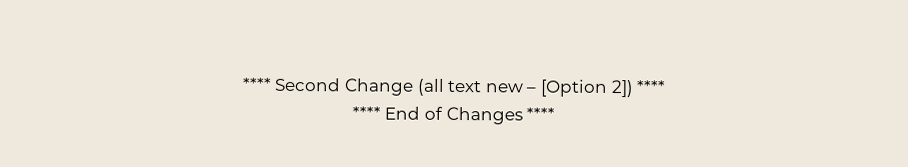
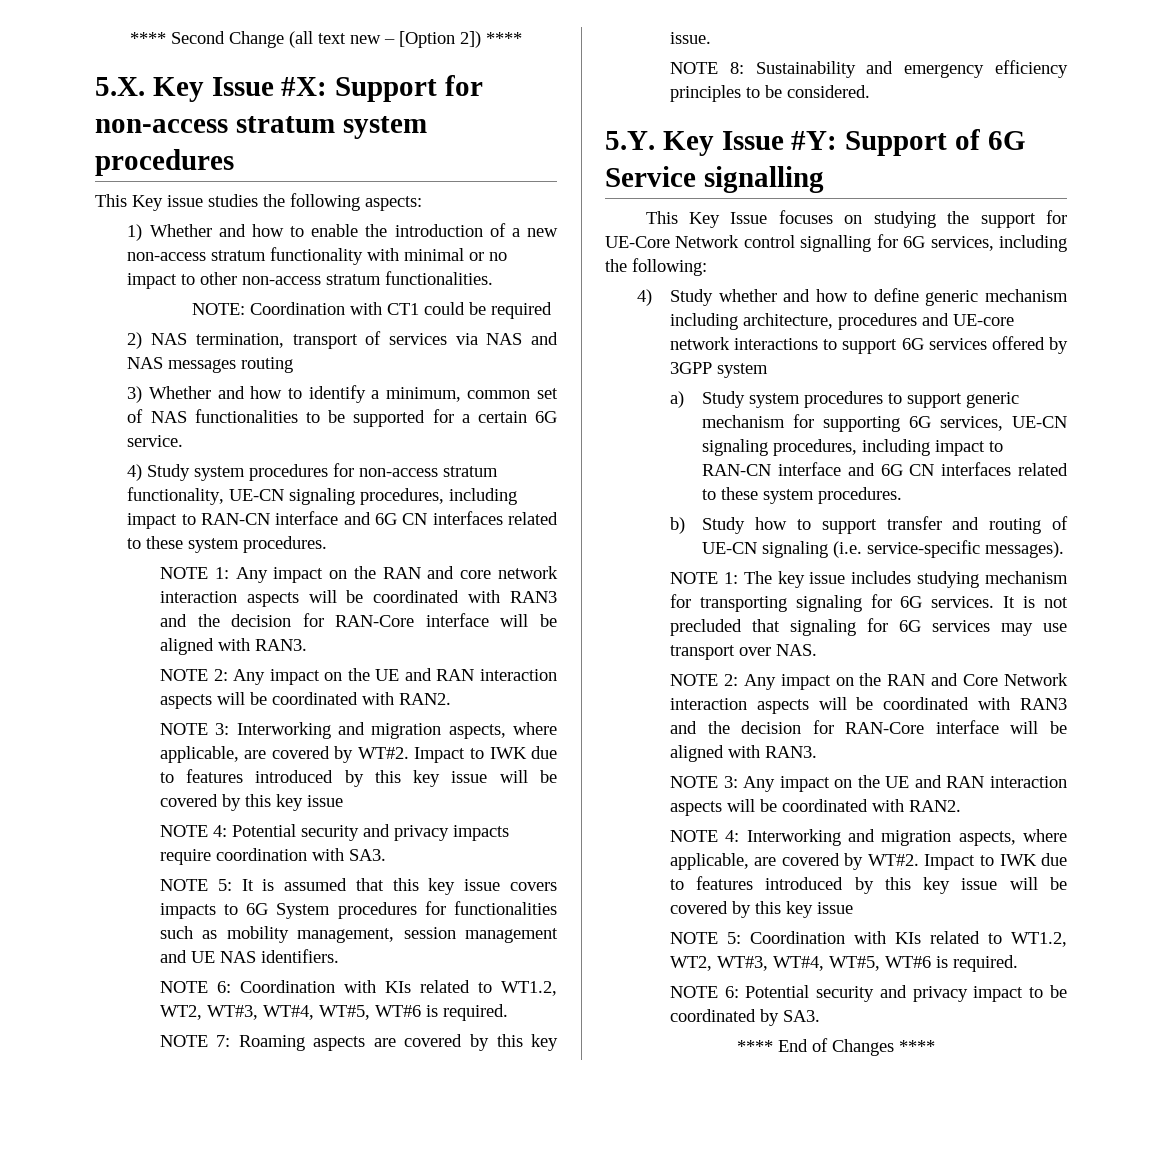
(667, 87) none -> [95,75,484,102] [95,116,427,139] [95,149,234,176] [95,193,422,211] [127,223,558,241] [127,247,508,265] [127,271,494,289] [192,302,553,319] [127,331,558,349] [127,357,294,373] [127,385,558,403] [127,409,557,427] [127,435,184,447] [127,463,499,481] [127,487,518,505] [127,511,558,529] [127,536,328,553] [159,566,558,583] [159,590,557,607] [159,613,557,627] [159,638,307,655] [159,668,558,685] [159,692,451,709] [159,722,557,739] [159,746,557,763] [159,769,557,787] [159,794,343,811] [159,824,509,841] [159,848,386,865] [159,878,557,895] [159,901,557,919] [159,926,558,943] [159,949,339,963] [159,980,558,996] [159,1004,508,1021] [159,1034,558,1051] [669,32,711,44] [669,60,1068,78] [669,85,870,102] [605,129,1026,156] [605,166,824,193] [645,210,1067,228] [605,234,1067,252] [605,258,707,276] [637,288,1068,306] [669,313,1014,330] [669,336,1068,354] [669,362,768,378] [669,391,1020,408] [702,414,1067,432] [702,439,1004,456] [702,462,1068,476] [702,487,903,504] [669,516,1068,534] [702,540,1065,558] [669,571,1068,588] [669,594,1068,612] [669,618,1067,636] [669,644,817,660] [669,673,1068,690] [669,697,1067,714] [669,720,1067,734] [669,745,817,762] [669,775,1067,792] [669,799,961,816] [669,829,1067,846] [669,853,1067,870] [669,876,1067,894] [669,901,853,918] [669,931,1067,947] [669,955,1018,972] [669,985,1067,1002] [669,1009,820,1026] // 5.X. Key Issue #X: Support for non-access stratum system procedures // This Key issue studies the following aspects: // 1) Whether and how to enable the introduction of a new non-access stratum functionality with minimal or no impact to other non-access stratum functionalities. // NOTE: Coordination with CT1 could be required // 2) NAS termination, transport of services via NAS and NAS messages routing // 3) Whether and how to identify a minimum, common set of NAS functionalities to be supported for a certain 6G service. // 4) Study system procedures for non-access stratum functionality, UE-CN signaling procedures, including impact to RAN-CN interface and 6G CN interfaces related to these system procedures. // NOTE 1: Any impact on the RAN and core network interaction aspects will be coordinated with RAN3 and the decision for RAN-Core interface will be aligned with RAN3. // NOTE 2: Any impact on the UE and RAN interaction aspects will be coordinated with RAN2. // NOTE 3: Interworking and migration aspects, where applicable, are covered by WT#2. Impact to IWK due to features introduced by this key issue will be covered by this key issue // NOTE 4: Potential security and privacy impacts require coordination with SA3. // NOTE 5: It is assumed that this key issue covers impacts to 6G System procedures for functionalities such as mobility management, session management and UE NAS identifiers. // NOTE 6: Coordination with KIs related to WT1.2, WT2, WT#3, WT#4, WT#5, WT#6 is required. // NOTE 7: Roaming aspects are covered by this key issue. // NOTE 8: Sustainability and emergency efficiency principles to be considered. // 5.Y. Key Issue #Y: Support of 6G Service signalling // This Key Issue focuses on studying the support for UE-Core Network control signalling for 6G services, including the following: // 4) Study whether and how to define generic mechanism including architecture, procedures and UE-core network interactions to support 6G services offered by 3GPP system // a) Study system procedures to support generic mechanism for supporting 6G services, UE-CN signaling procedures, including impact to RAN-CN interface and 6G CN interfaces related to these system procedures. // b) Study how to support transfer and routing of UE-CN signaling (i.e. service-specific messages). // NOTE 1: The key issue includes studying mechanism for transporting signaling for 6G services. It is not precluded that signaling for 6G services may use transport over NAS. // NOTE 2: Any impact on the RAN and Core Network interaction aspects will be coordinated with RAN3 and the decision for RAN-Core interface will be aligned with RAN3. // NOTE 3: Any impact on the UE and RAN interaction aspects will be coordinated with RAN2. // NOTE 4: Interworking and migration aspects, where applicable, are covered by WT#2. Impact to IWK due to features introduced by this key issue will be covered by this key issue // NOTE 5: Coordination with KIs related to WT1.2, WT2, WT#3, WT#4, WT#5, WT#6 is required. // NOTE 6: Potential security and privacy impact to be coordinated by SA3.

